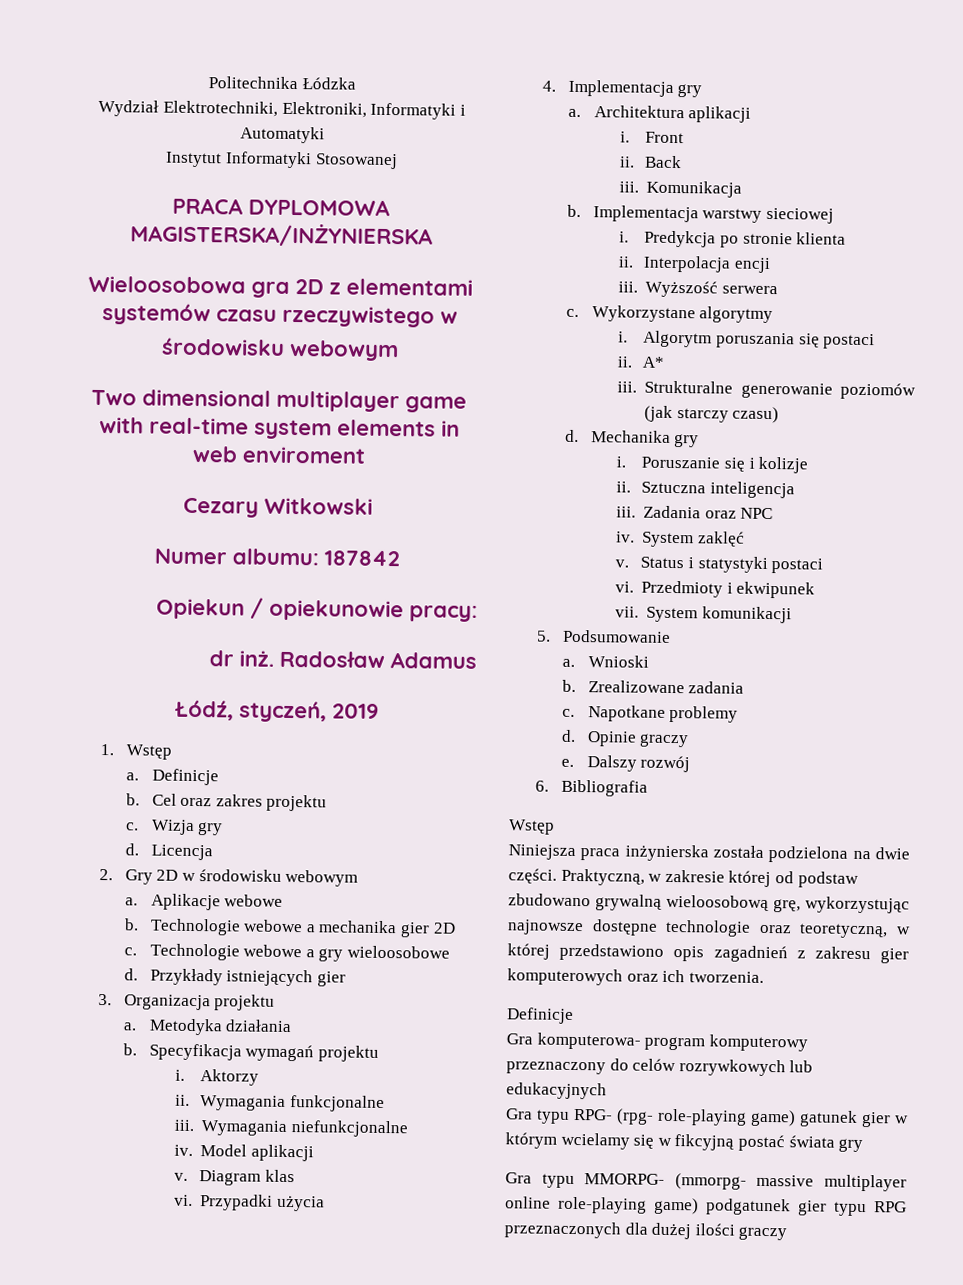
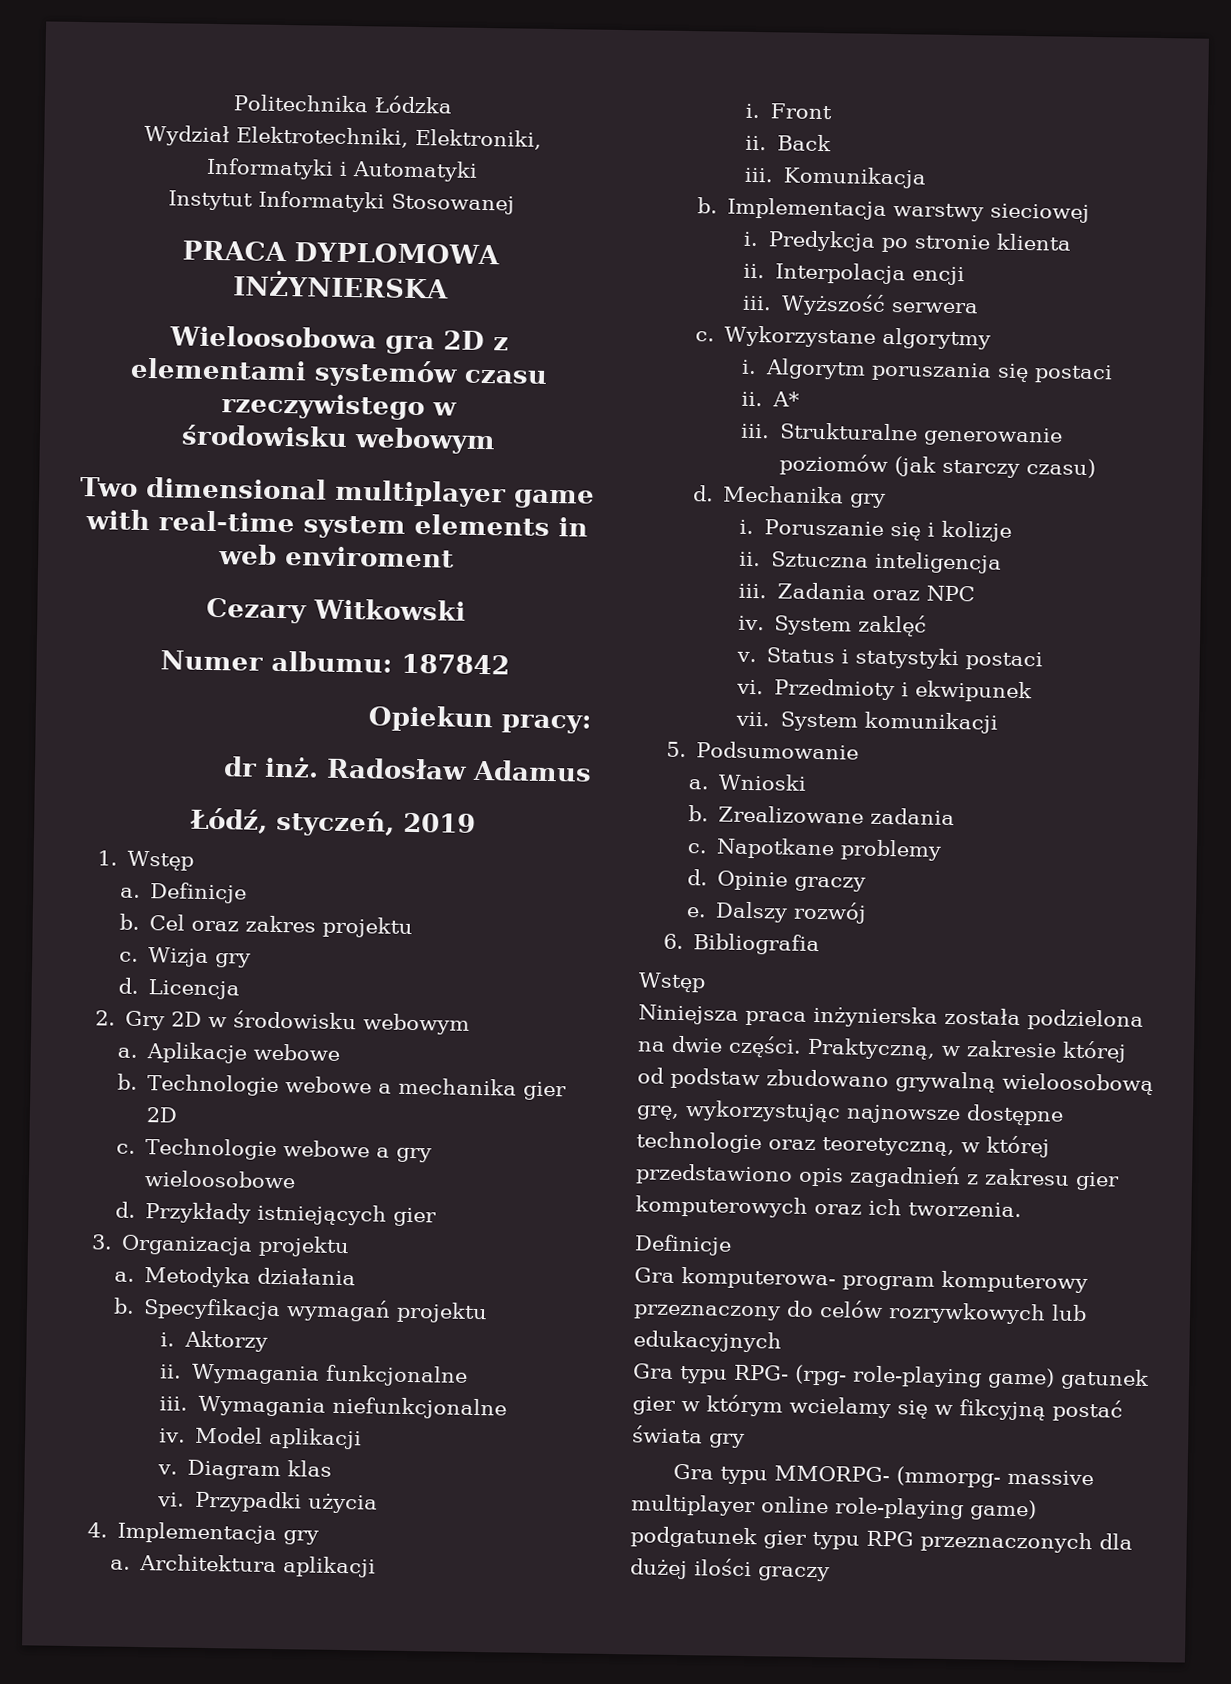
[129,222,433,248] MAGISTERSKA/INŻYNIERSKA -> [233,270,450,299] INŻYNIERSKA
[250,597,404,622] / opiekunowie -> (493, 719) none

